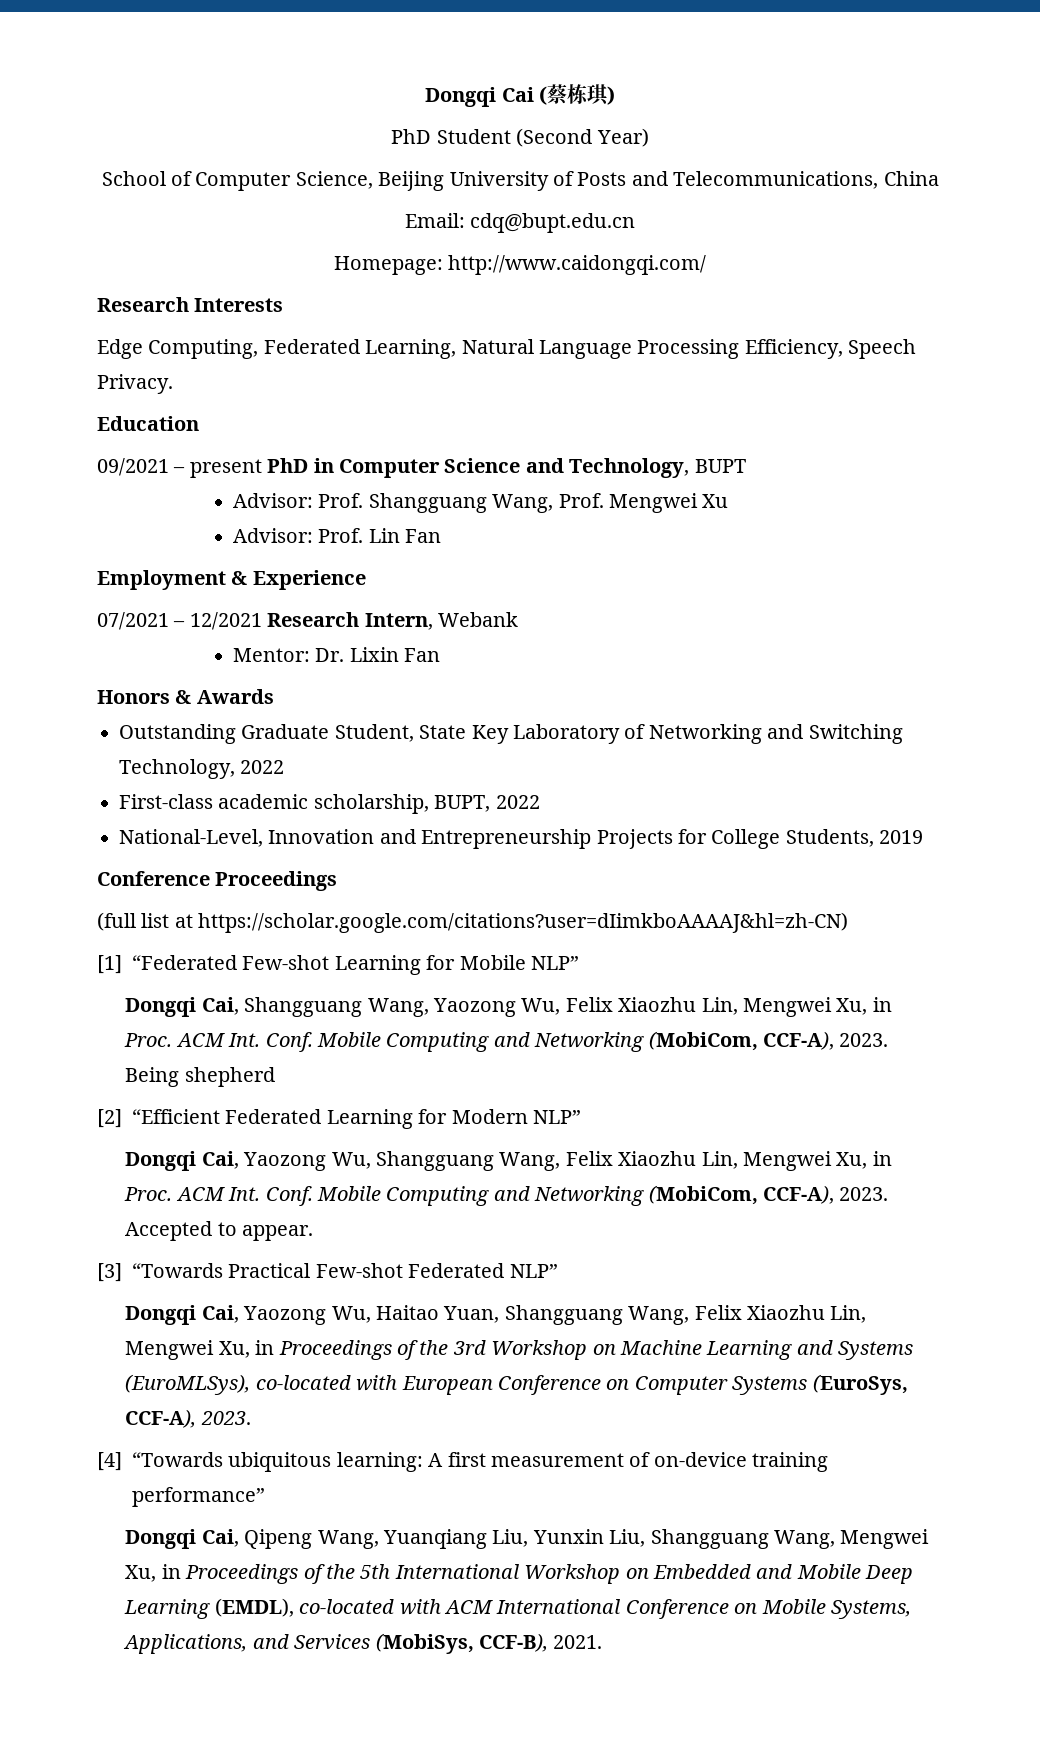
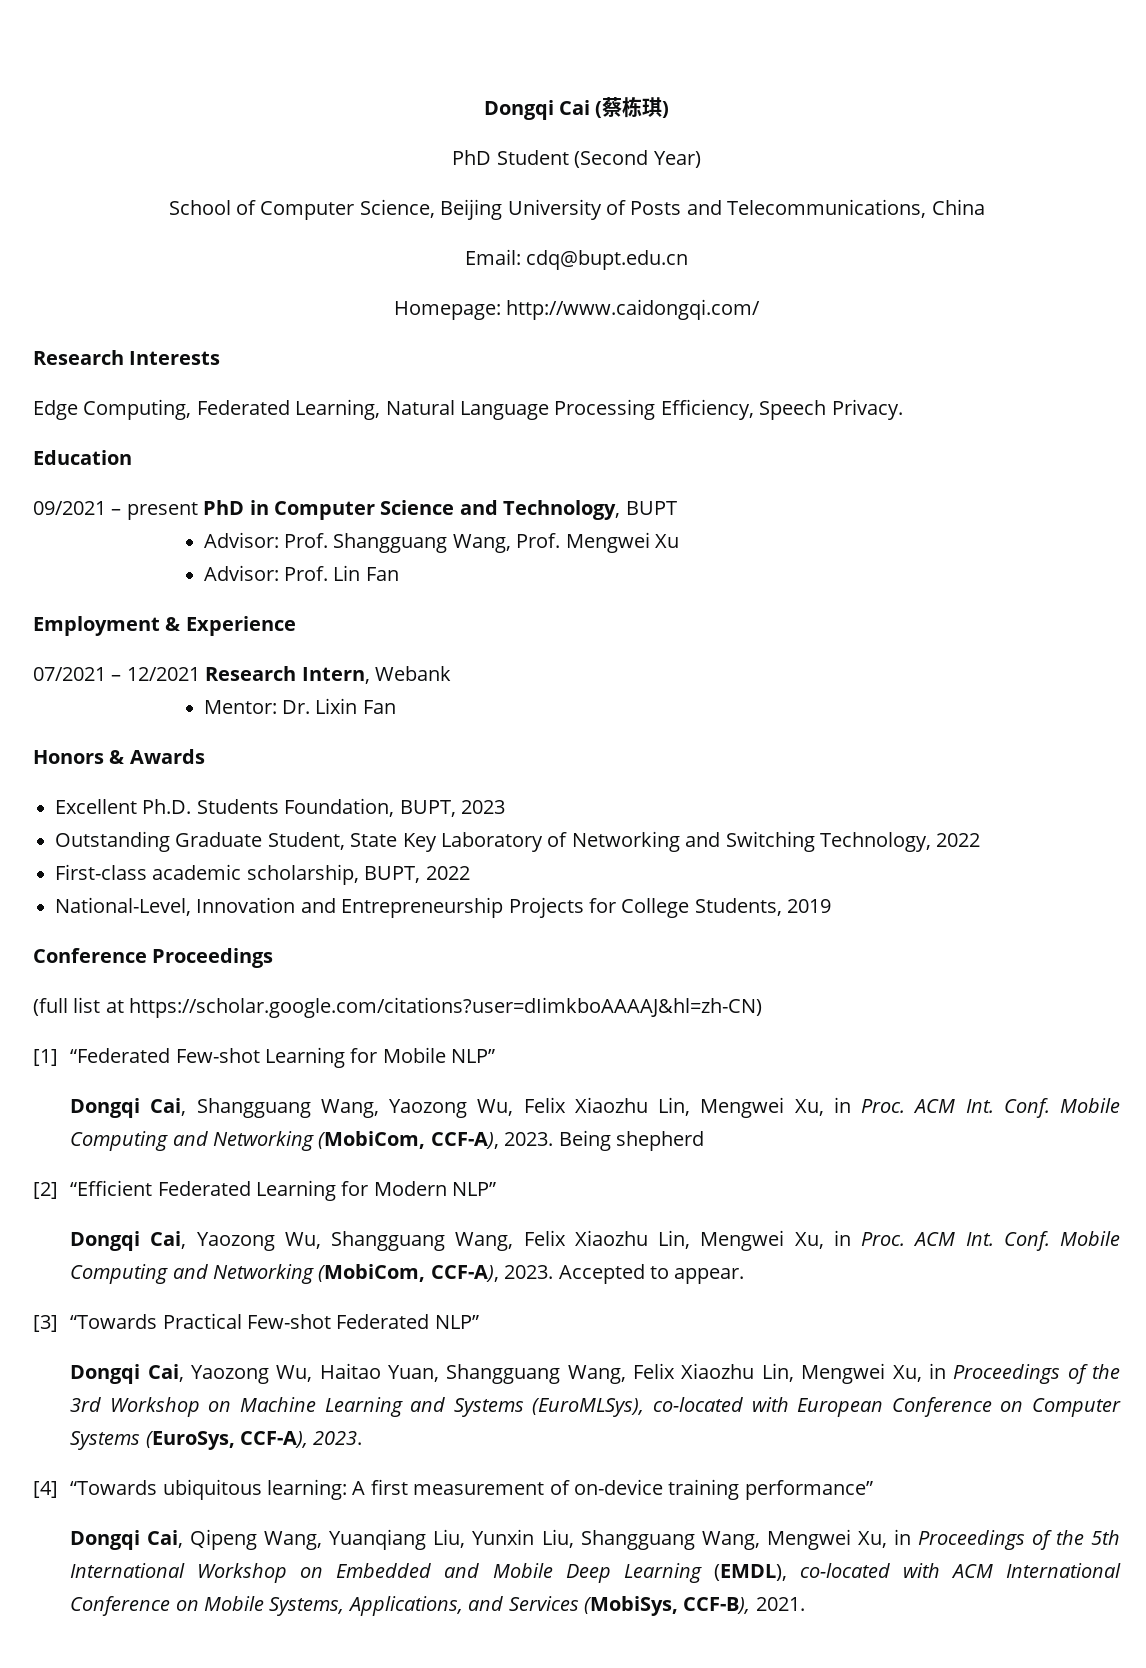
(274, 696) none -> [55,798,505,817] // Excellent Ph.D. Students Foundation, BUPT, 2023

